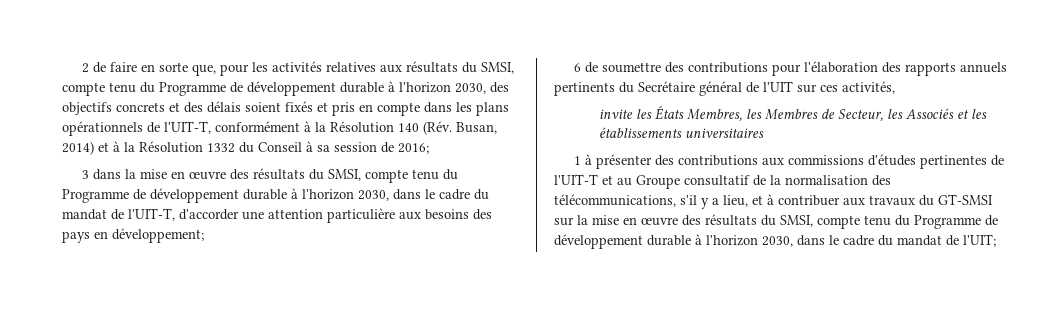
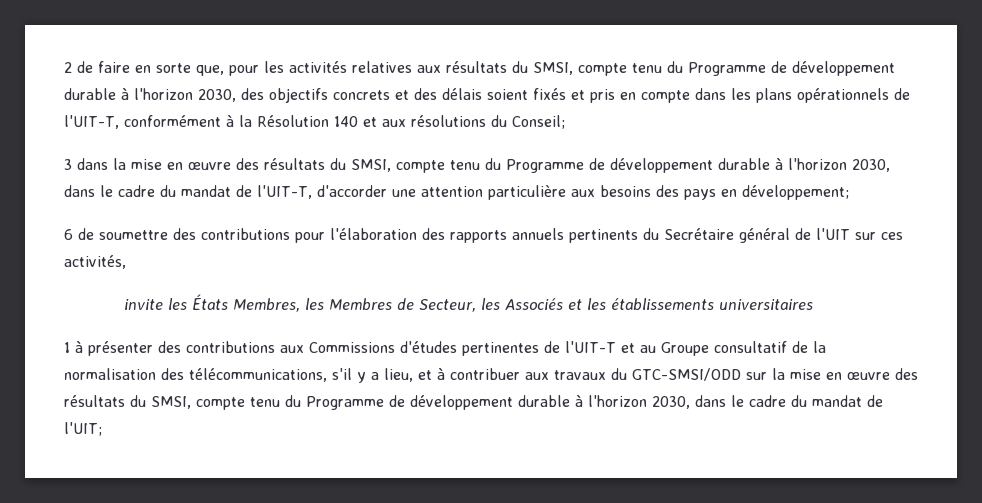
[423,121,497,135] [62,141,429,155] (Rév. Busan, 2014) et à la Résolution 1332 du Conseil à sa session de 2016; -> [363,115,565,129] et aux résolutions du Conseil;
[788,155,865,165] commissions -> [309,342,395,353] Commissions
[938,194,993,205] GT-SMSI -> [632,368,741,381] GTC-SMSI/ODD

